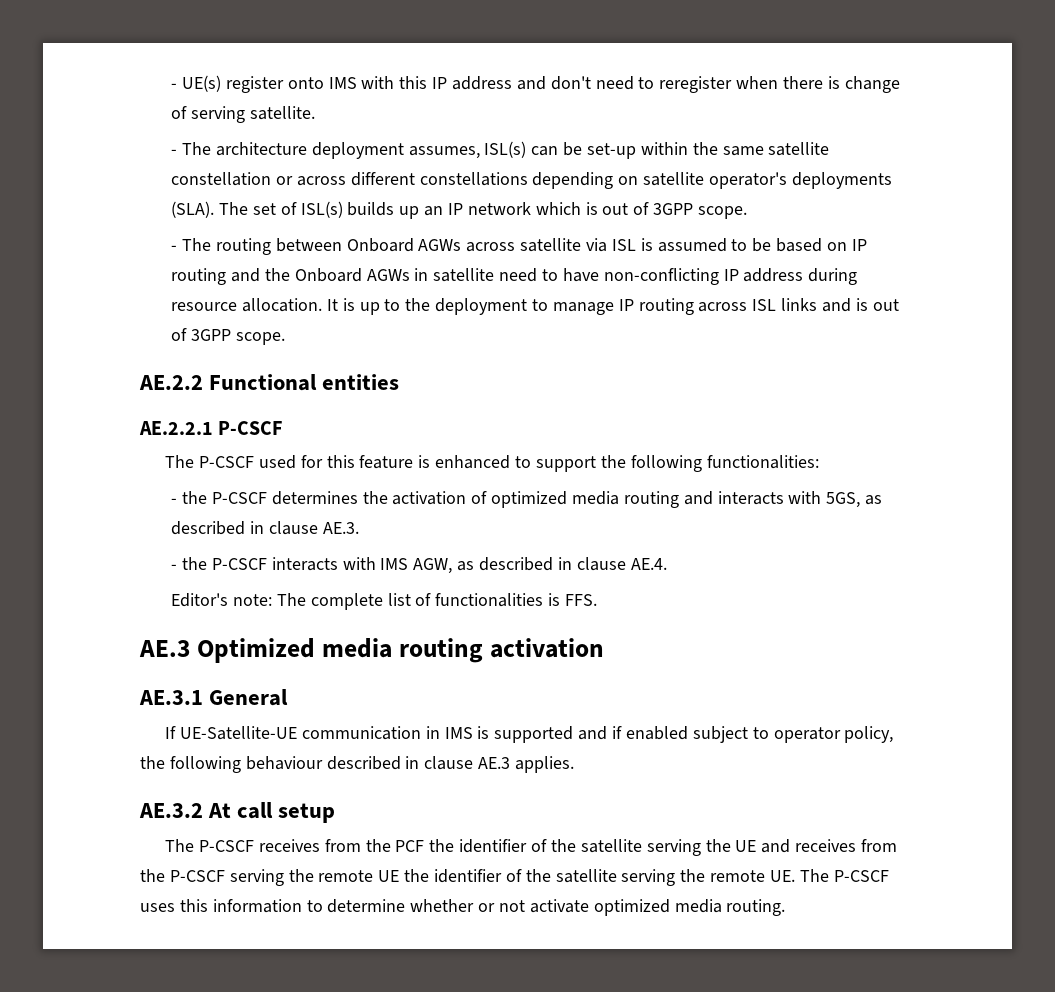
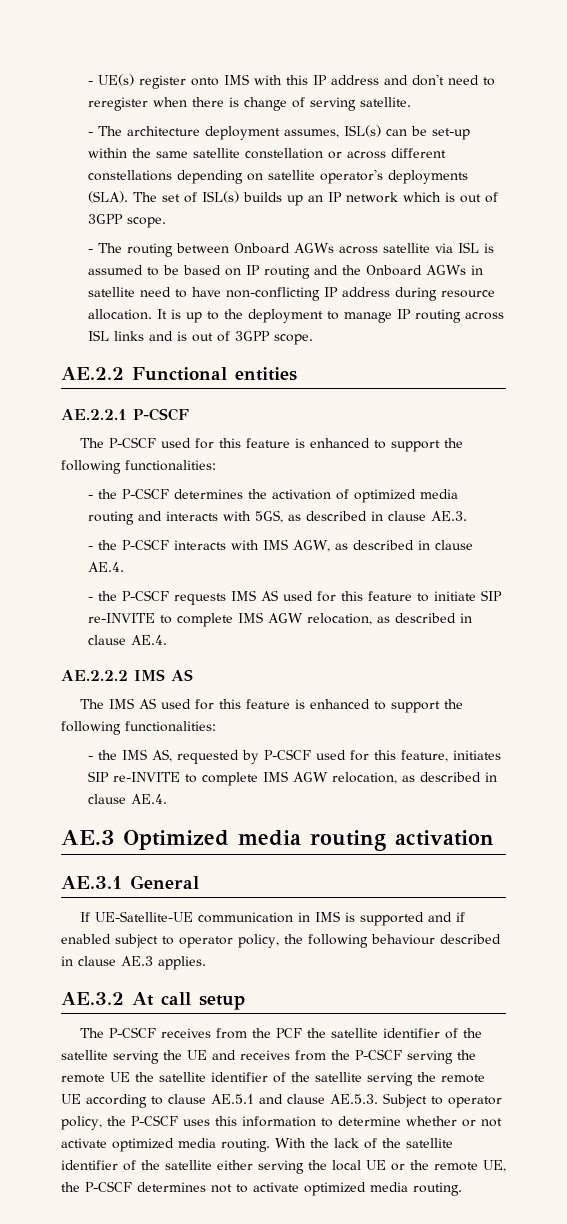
[171,593,598,610] Editor's note: The complete list of functionalities is FFS. -> [88,590,503,605] [88,612,473,627] [88,635,168,645] [61,669,193,681] [80,698,464,713] [61,721,216,735] [88,749,502,764] [88,771,498,786] [88,794,168,804] - the P-CSCF requests IMS AS used for this feature to initiate SIP re-INVITE to complete IMS AGW relocation, as described in clause AE.4. // AE.2.2.2 IMS AS // The IMS AS used for this feature is enhanced to support the following functionalities: // - the IMS AS, requested by P-CSCF used for this feature, initiates SIP re-INVITE to complete IMS AGW relocation, as described in clause AE.4.
(455, 845) none -> [331,1028,379,1038] satellite
(430, 875) none -> [159,1072,206,1082] satellite
[770,869,829,882] UE. The -> [61,1093,502,1108] [61,1116,126,1130] UE according to clause AE.5.1 and clause AE.5.3. Subject to operator policy, the
(786, 907) none -> [275,1138,453,1149] [61,1160,506,1174] [61,1181,462,1196] With the lack of the satellite identifier of the satellite either serving the local UE or the remote UE, the P-CSCF determines not to activate optimized media routing.

